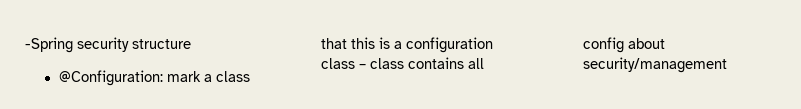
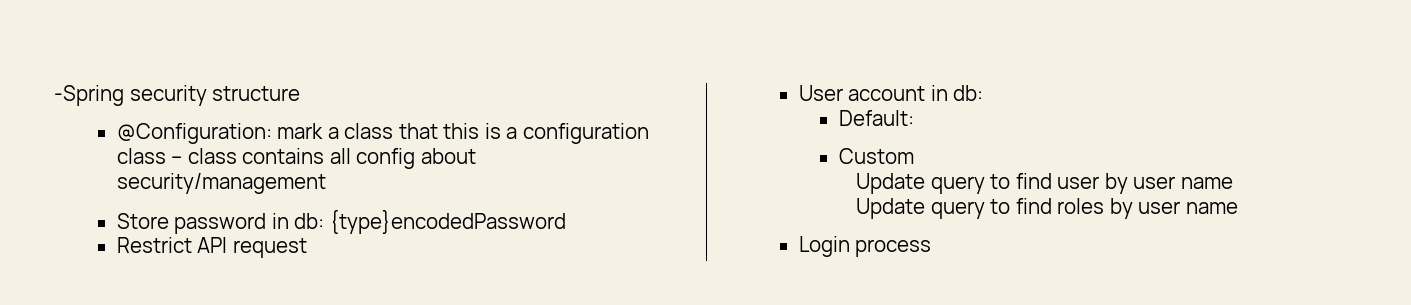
(727, 65) none -> [116,210,566,234] [116,237,307,258] [798,85,984,101] [838,110,914,126] [838,148,914,164] [856,173,1233,194] [856,198,1238,219] [798,236,932,257] // Store password in db: {type}encodedPassword // Restrict API request // User account in db: // Default: // Custom // Update query to find user by user name // Update query to find roles by user name // Login process

